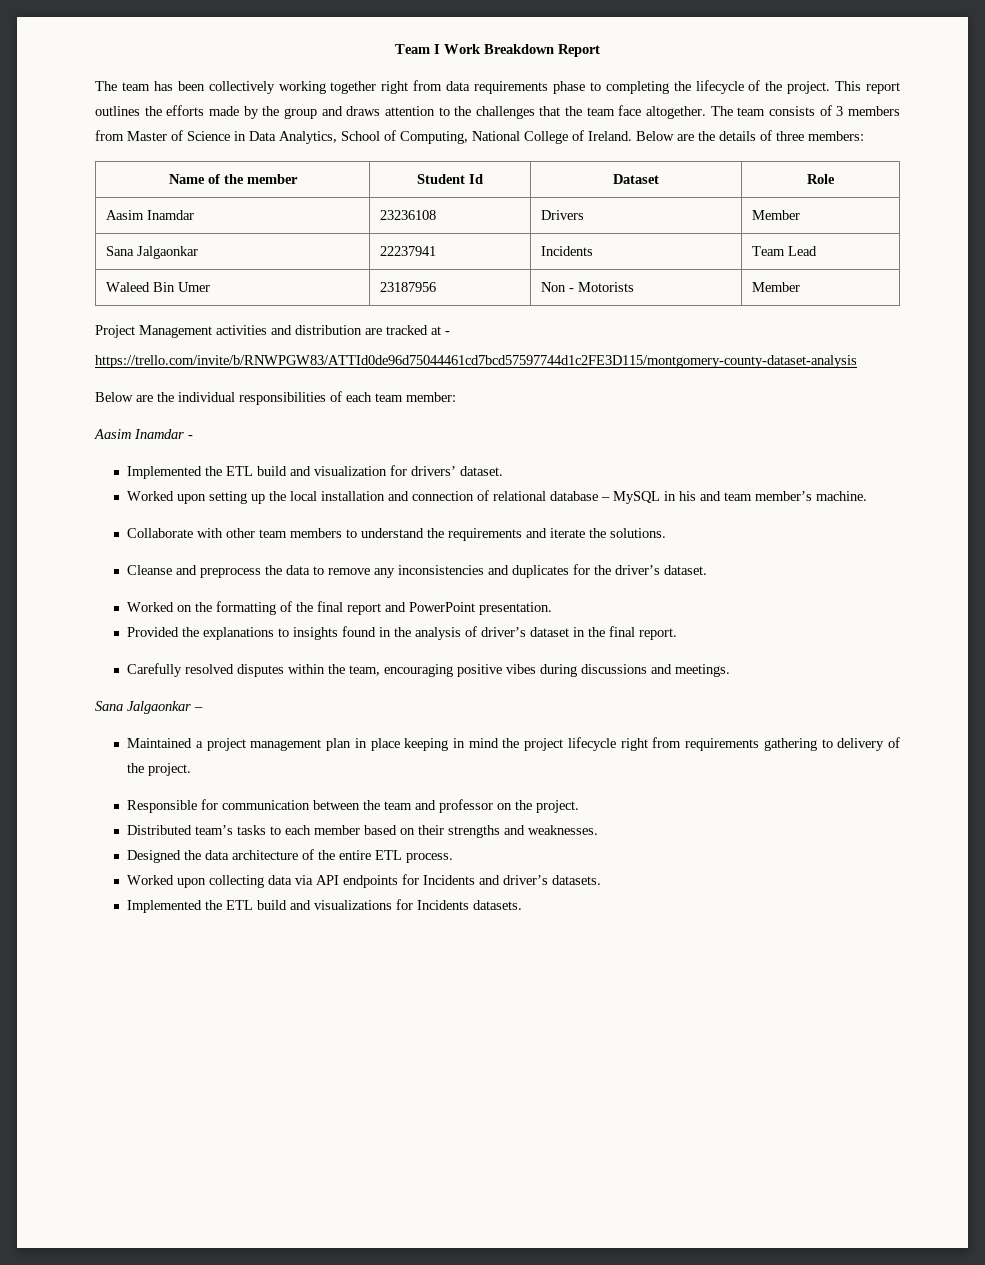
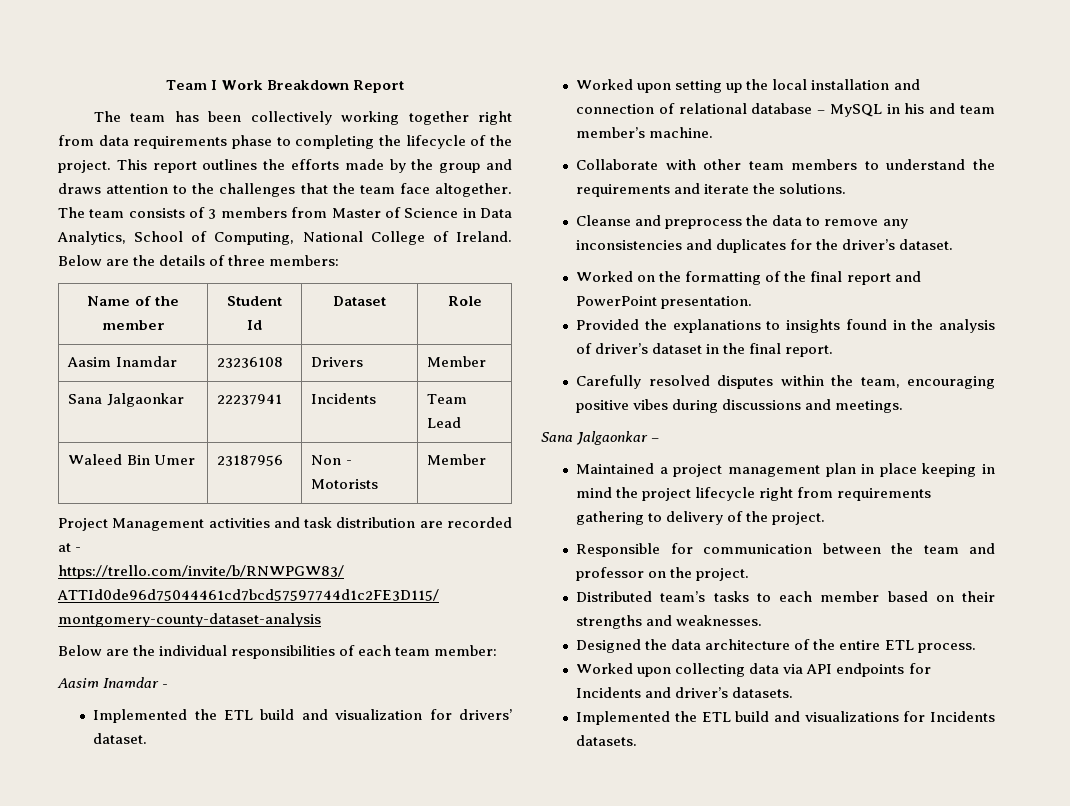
(292, 330) none -> [304,517,333,528] task
[386,325,428,335] tracked -> [446,517,512,528] recorded

